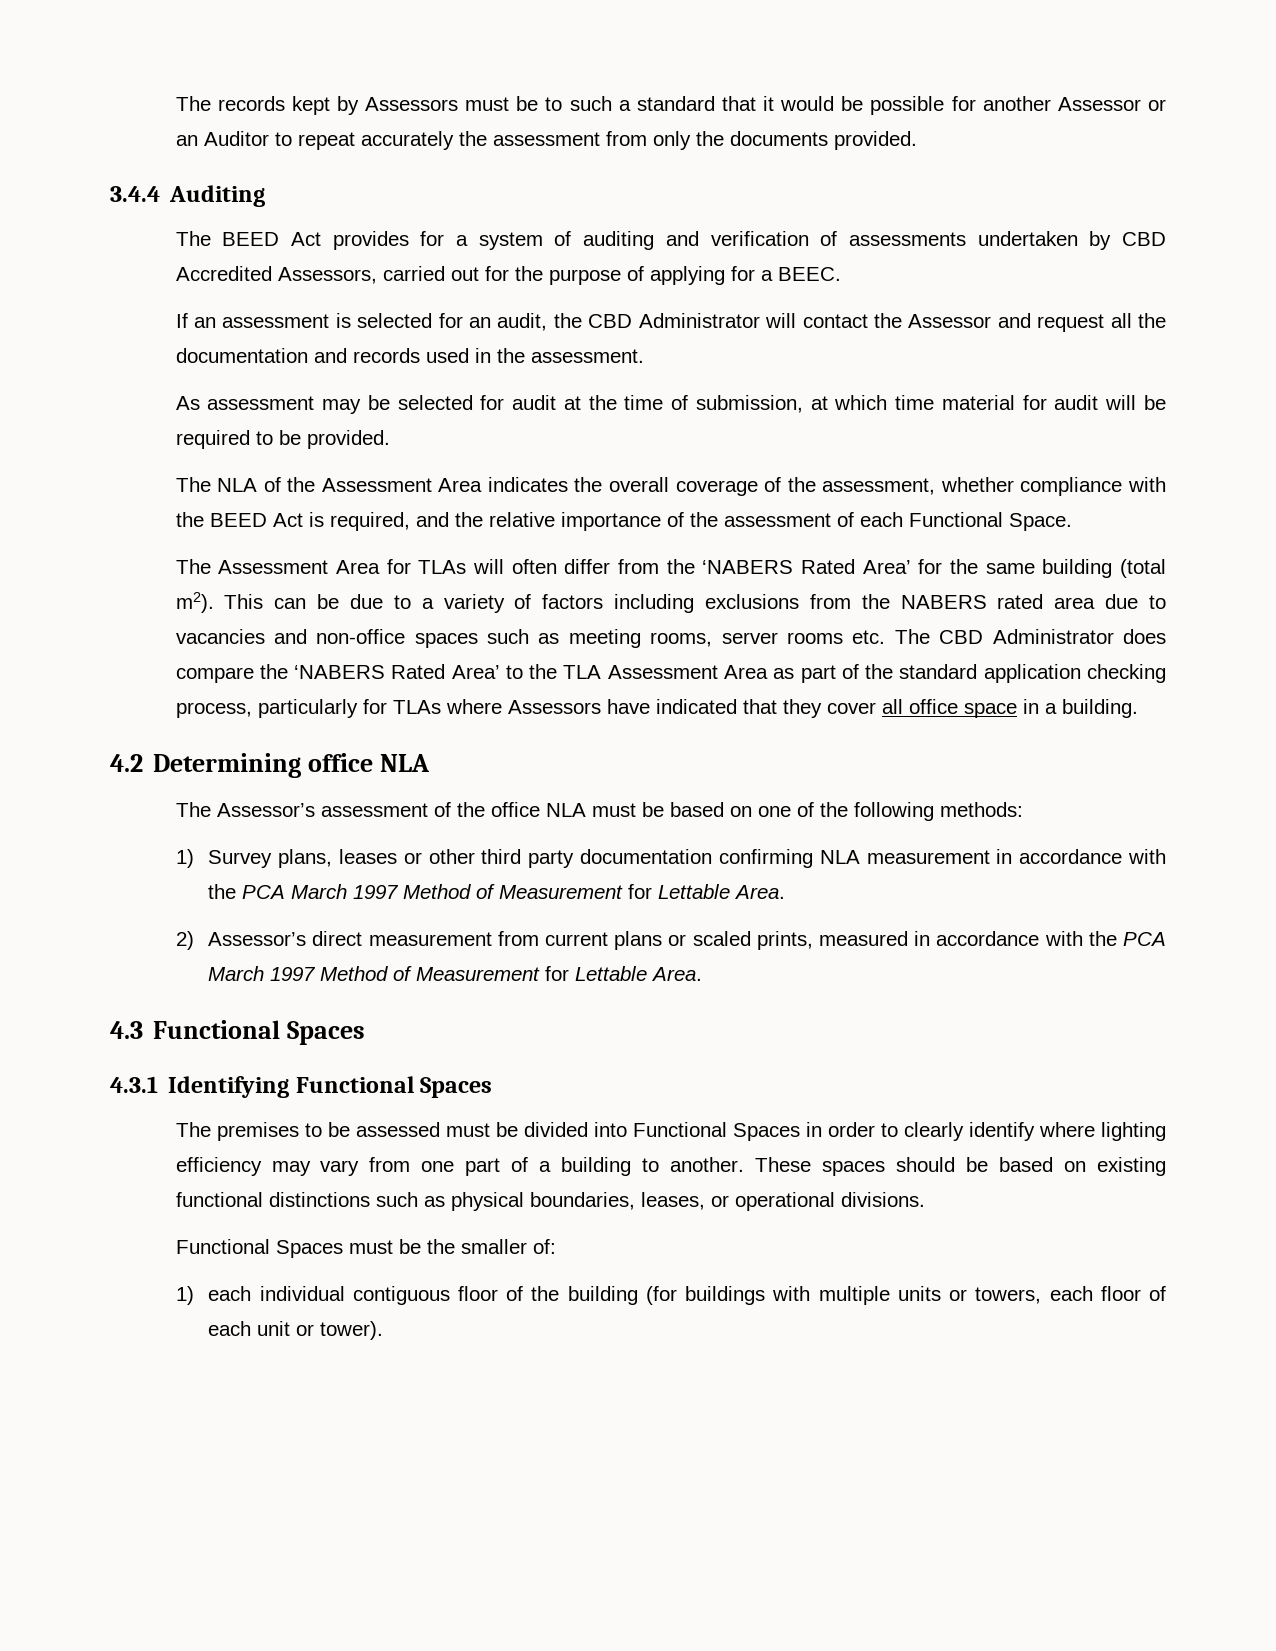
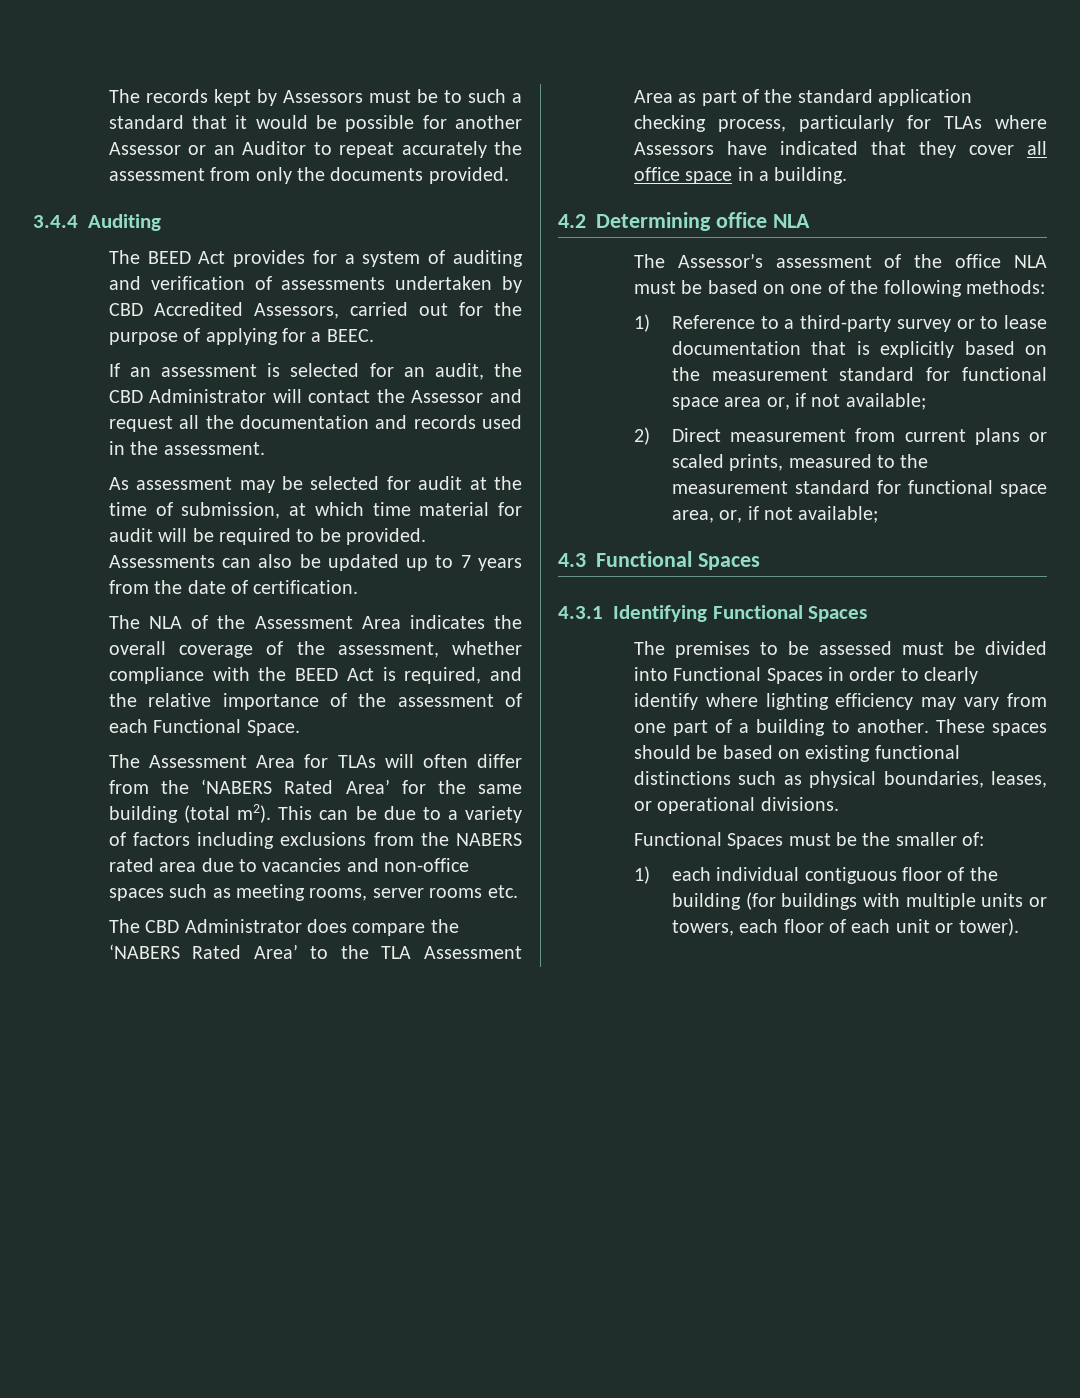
(390, 439) none -> [108,554,522,571] [108,580,359,594] Assessments can also be updated up to 7 years from the date of certification.
(886, 637) none -> (518, 891) //
[208,849,1167,868] [208,884,786,899] Survey plans, leases or other third party documentation confirming NLA measurement in accordance with the PCA March 1997 Method of Measurement for Lettable Area. -> [671,315,1047,332] [671,341,1047,358] [671,367,1047,381] [671,393,926,410] Reference to a third-party survey or to lease documentation that is explicitly based on the measurement standard for functional space area or, if not available;
[208,931,363,946] Assessor’s direct -> [671,428,721,442] Direct
[914,931,1166,946] [208,966,703,981] in accordance with the PCA March 1997 Method of Measurement for Lettable Area. -> [877,454,929,468] [671,480,1047,497] [671,506,879,523] to the measurement standard for functional space area, or, if not available;

